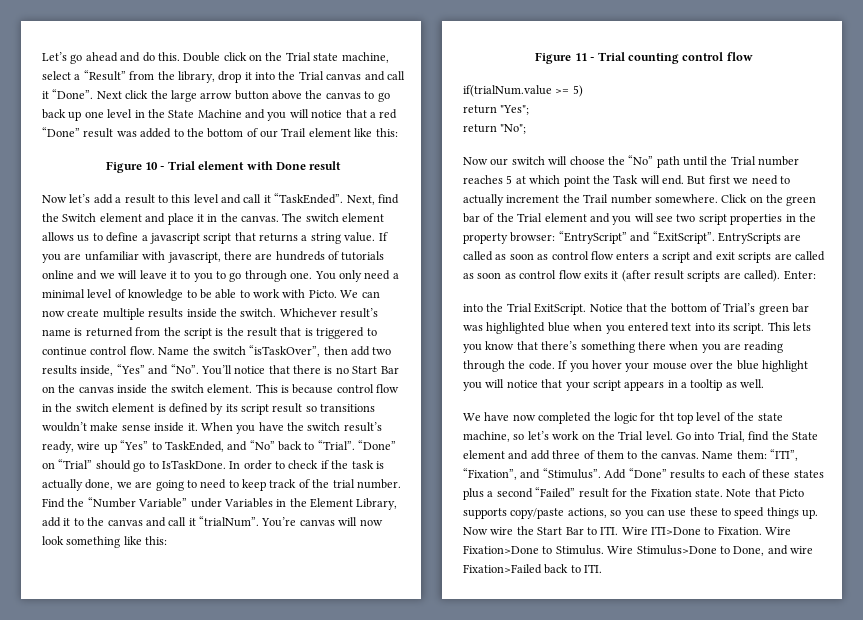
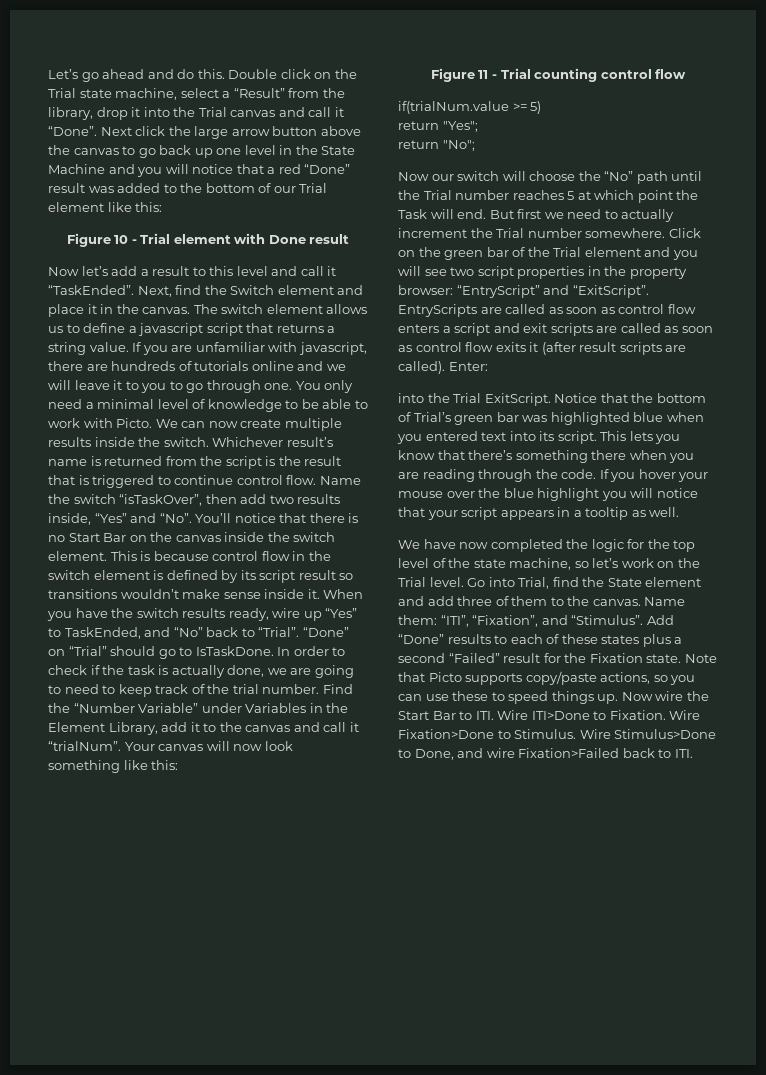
[281,128,307,137] Trail -> [299,183,328,193] Trial
[343,422,382,432] result’s -> [182,608,226,618] results
[261,517,297,527] You’re -> [124,742,155,751] Your
[583,194,609,203] Trail -> [496,228,525,238] Trial
[658,412,674,421] tht -> [647,539,670,549] the

